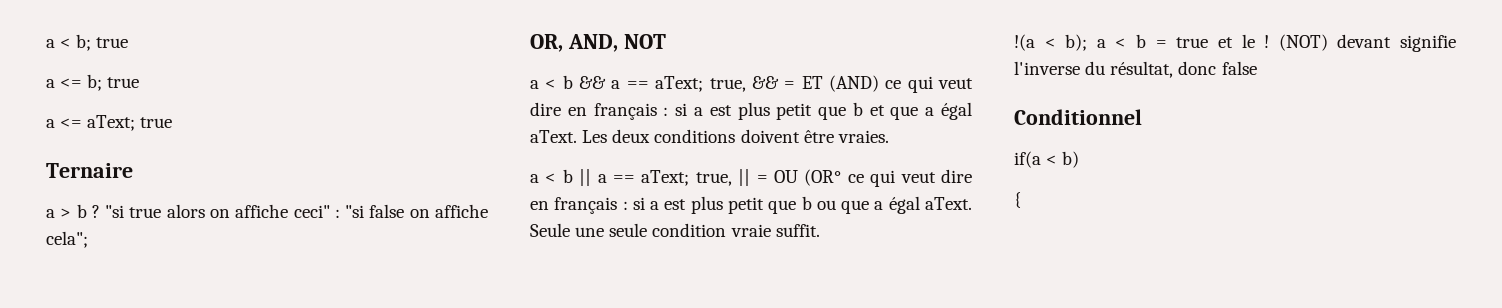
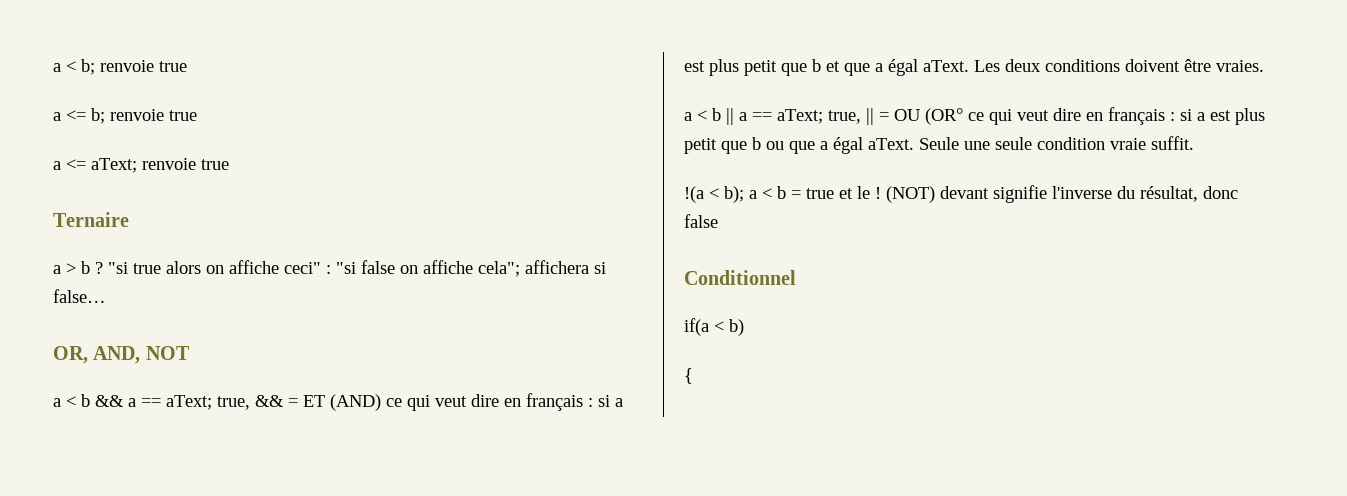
(92, 42) none -> [100,60,154,72] renvoie
(103, 82) none -> [110,109,164,121] renvoie
(136, 123) none -> [142,158,196,170] renvoie
(88, 239) none -> [525,260,606,274] [53,289,106,303] affichera si false…

